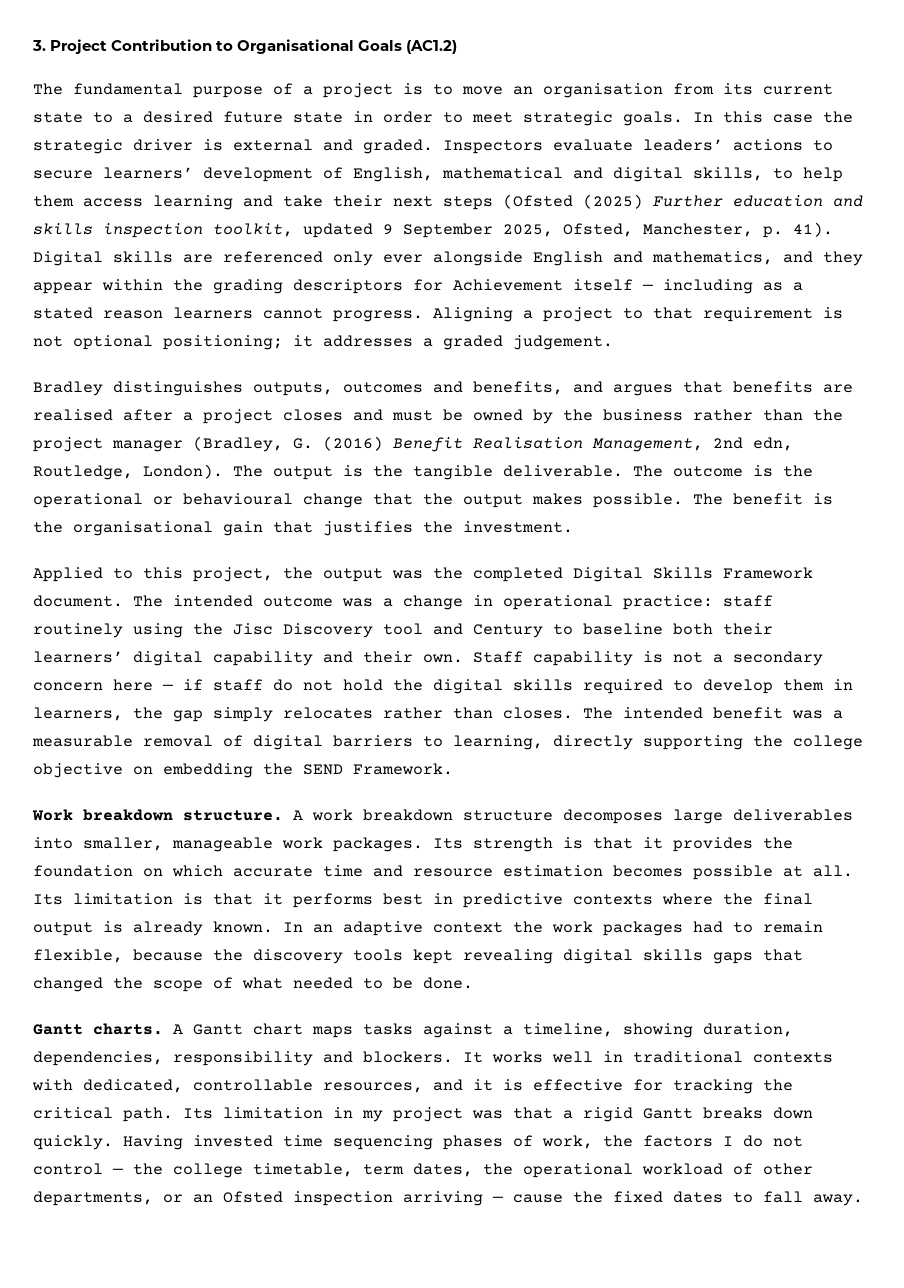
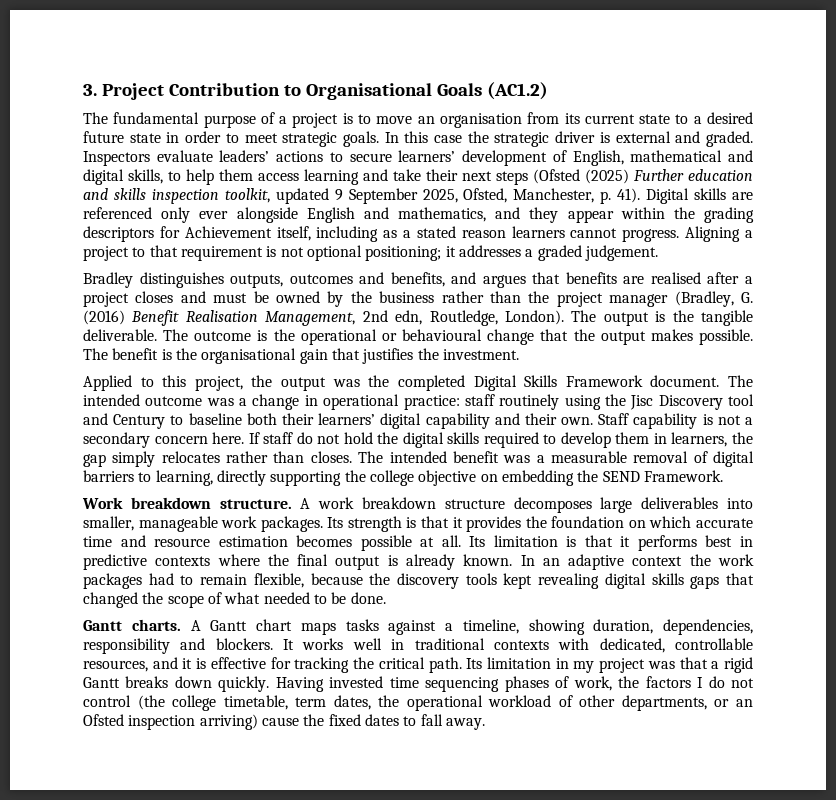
[573,279,654,291] itself — -> [276,226,311,241] itself,
[113,679,203,691] here — if -> [212,432,260,444] here. If
[112,1163,163,1175] — the -> [137,695,165,710] (the
[403,1191,504,1206] arriving — -> [199,714,258,730] arriving)

